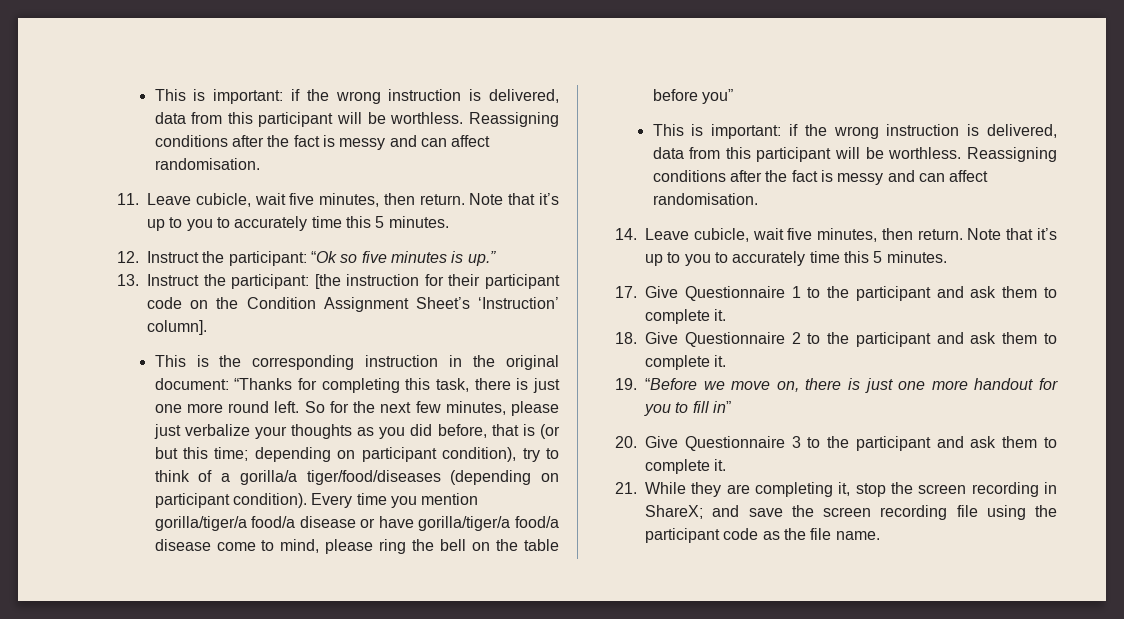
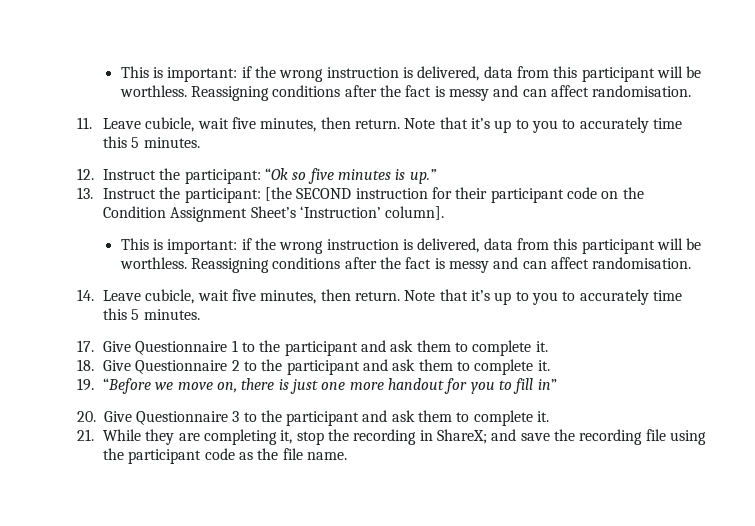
(341, 281) none -> [296,188,352,199] SECOND
[154,355,559,370] [154,378,560,393] [154,401,559,416] [153,424,560,439] [154,447,559,462] [154,470,559,485] [154,493,479,508] [154,516,559,531] [154,539,559,554] [652,89,733,104] // This is the corresponding instruction in the original document: “Thanks for completing this task, there is just one more round left. So for the next few minutes, please just verbalize your thoughts as you did before, that is (or but this time; depending on participant condition), try to think of a gorilla/a tiger/food/diseases (depending on participant condition). Every time you mention gorilla/tiger/a food/a disease or have gorilla/tiger/a food/a disease come to mind, please ring the bell on the table before you” -> (445, 213) none
[918,484,967,494] screen -> (350, 435) none
[822,507,871,517] screen -> (575, 435) none

